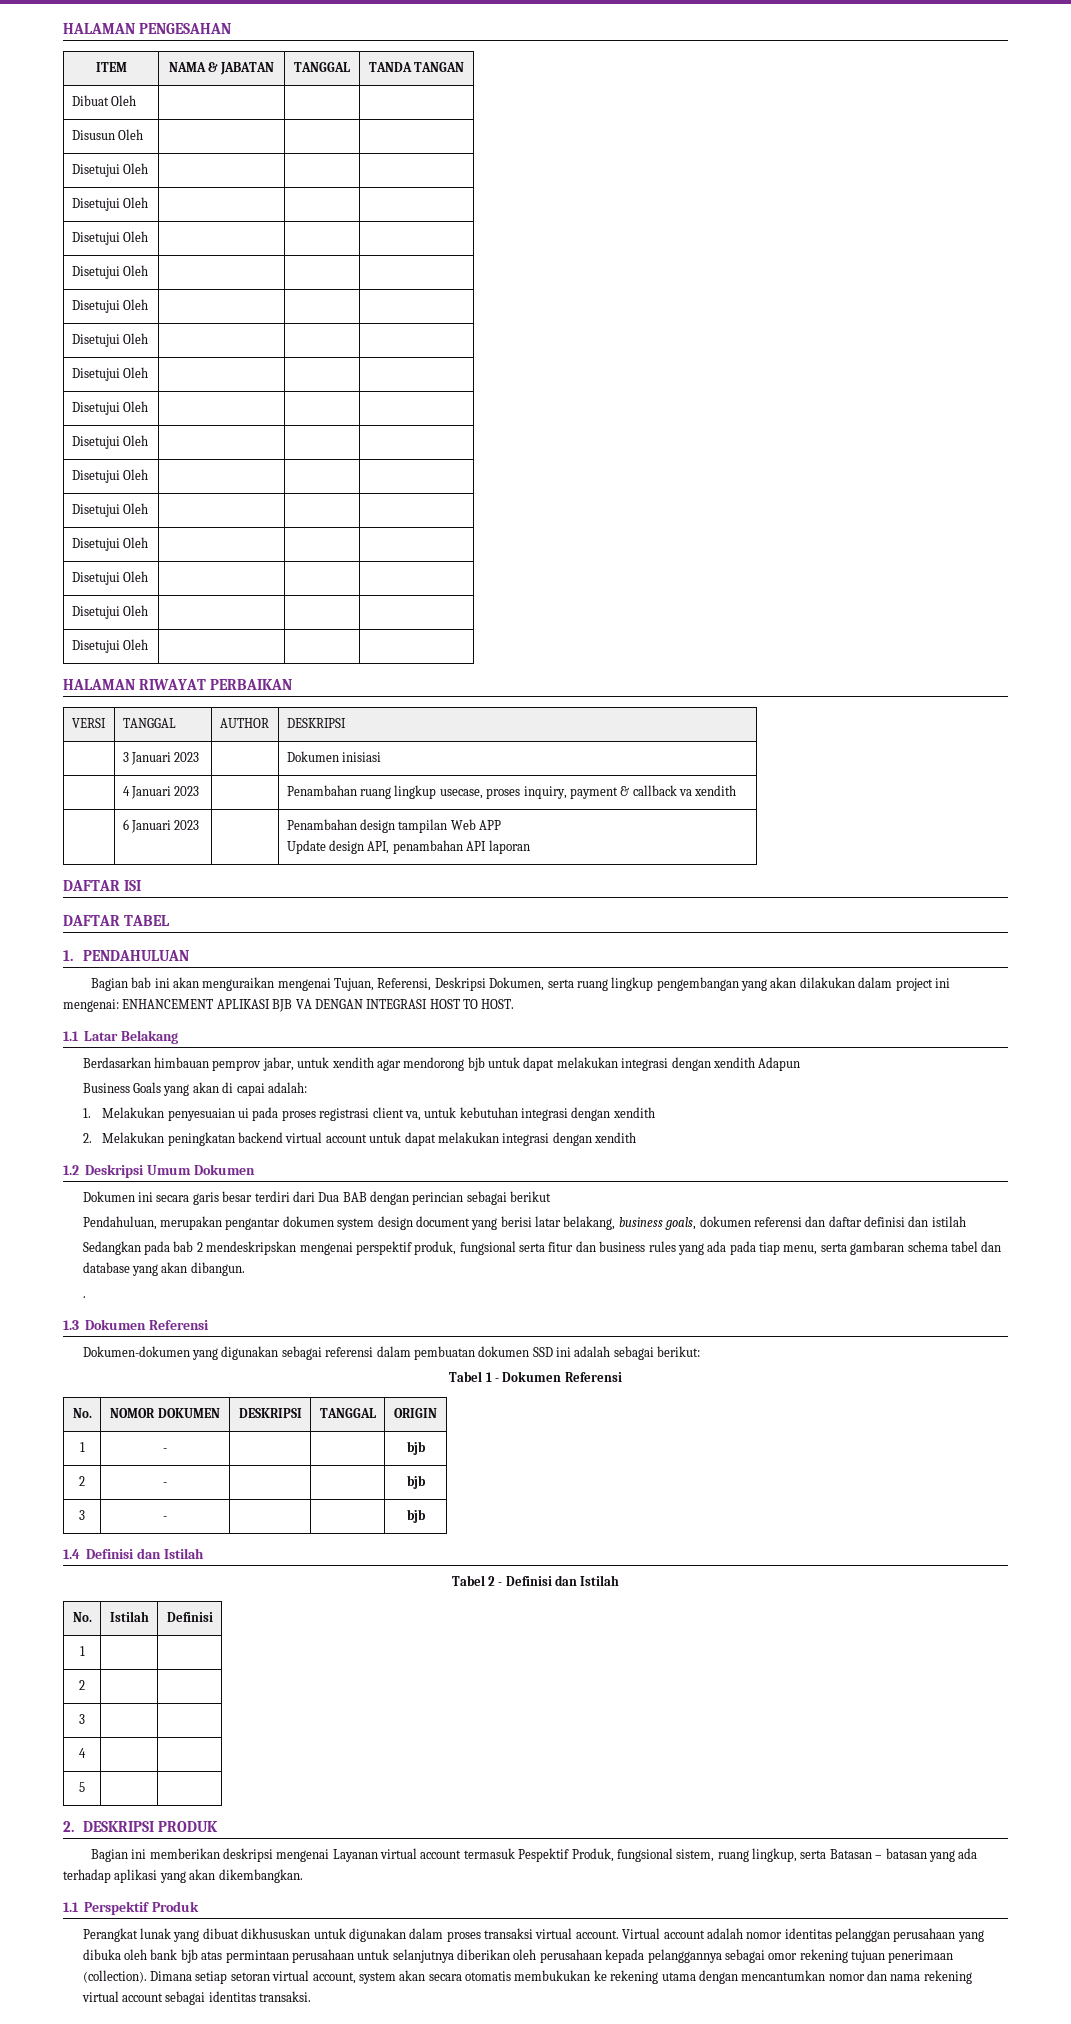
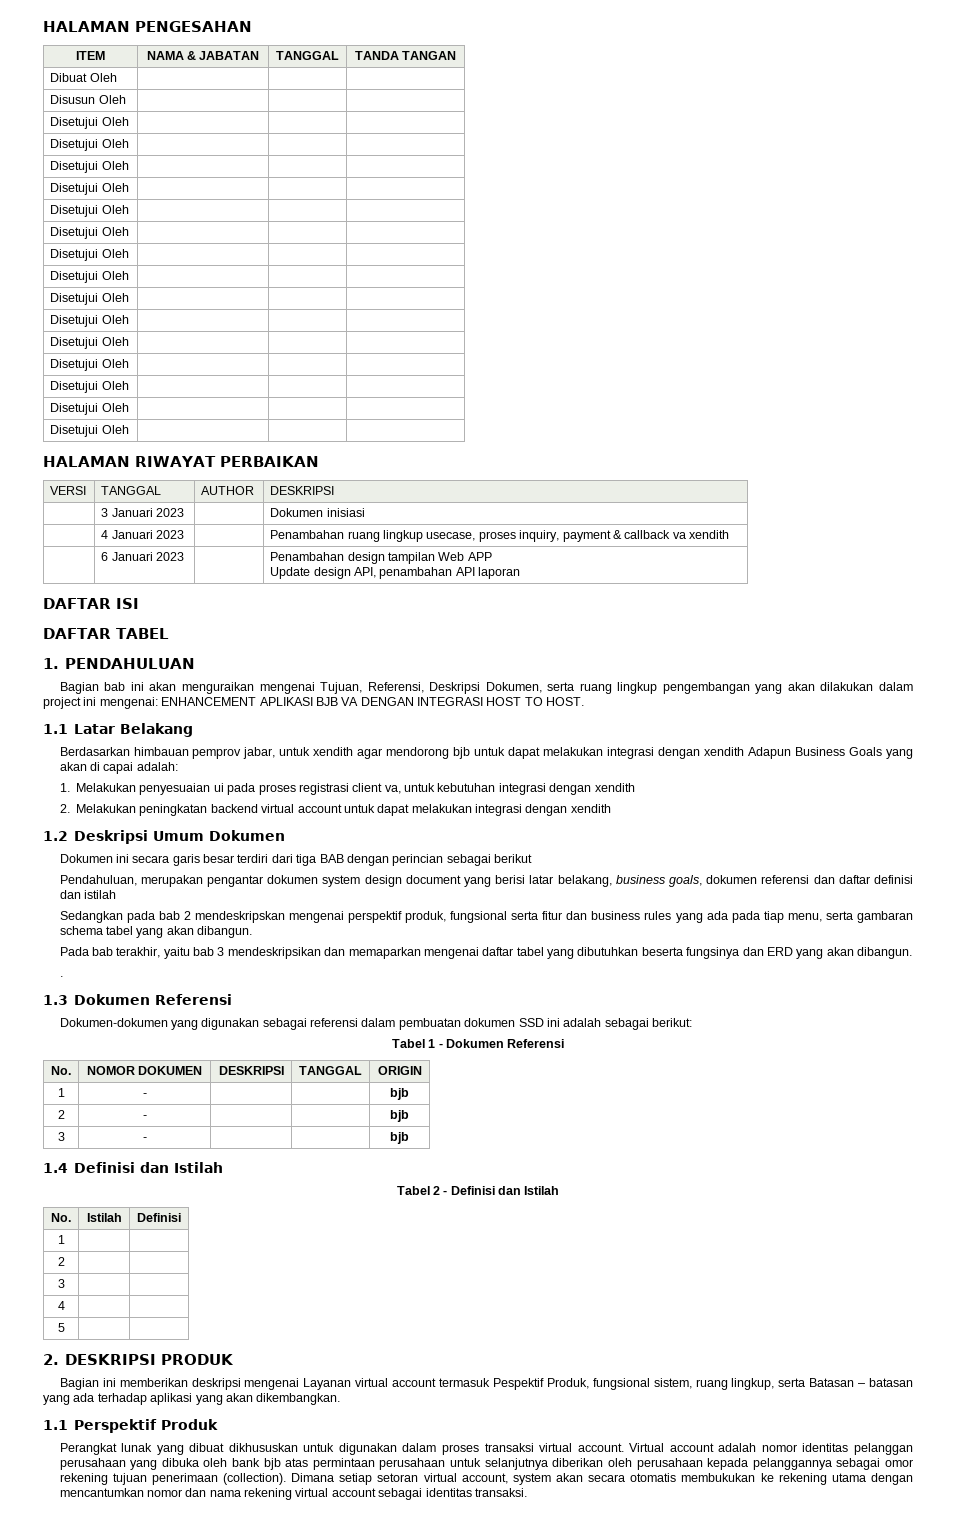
(801, 1064) // -> (792, 753) none
[318,1192,340,1202] Dua -> [296,854,317,866] tiga
[981,1241,1002,1252] [82,1262,130,1273] dan database -> [136,926,253,938] [59,947,793,959] yang akan dibangun. // Pada bab terakhir, yaitu bab 3 mendeskripsikan dan memaparkan mengenai daftar tabel yang dibutuhkan beserta fungsinya dan ERD

